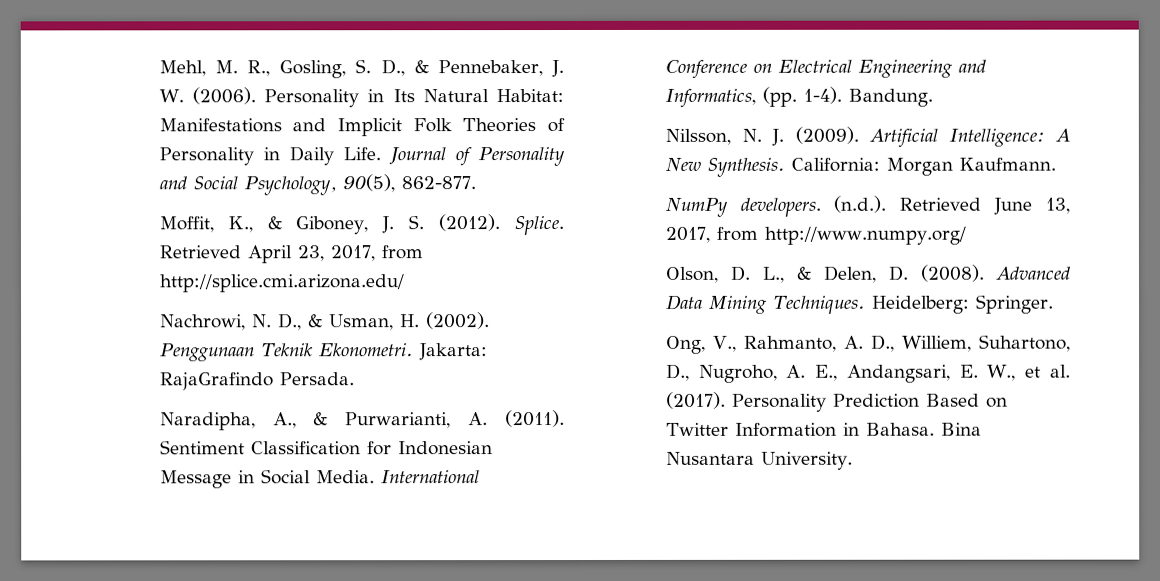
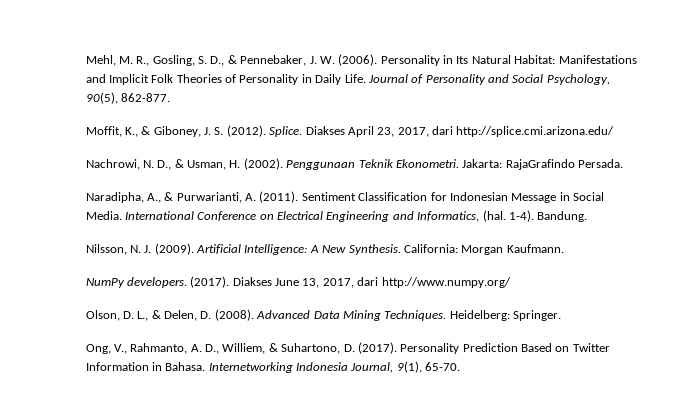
[158,245,241,259] Retrieved -> [305,126,345,135] Diakses
[380,245,423,260] from -> [432,126,454,135] dari
[761,86,797,107] (pp. -> [482,210,506,222] (hal.
[833,195,982,213] (n.d.). Retrieved -> [190,276,272,288] (2017). Diakses
[715,226,758,241] from -> [357,277,379,286] dari
[979,334,1071,352] [665,363,1071,383] Suhartono, D., Nugroho, A. E., Andangsari, E. W., et al. -> [268,343,355,354] & Suhartono, D.
[940,422,982,436] [665,451,853,470] Bina Nusantara University. -> [208,361,461,373] Internetworking Indonesia Journal, 9(1), 65-70.

